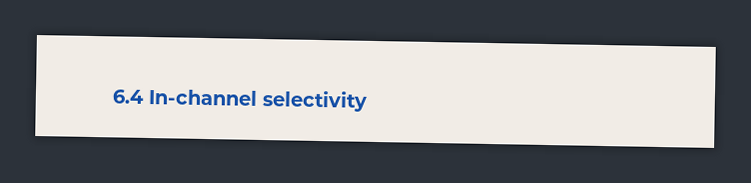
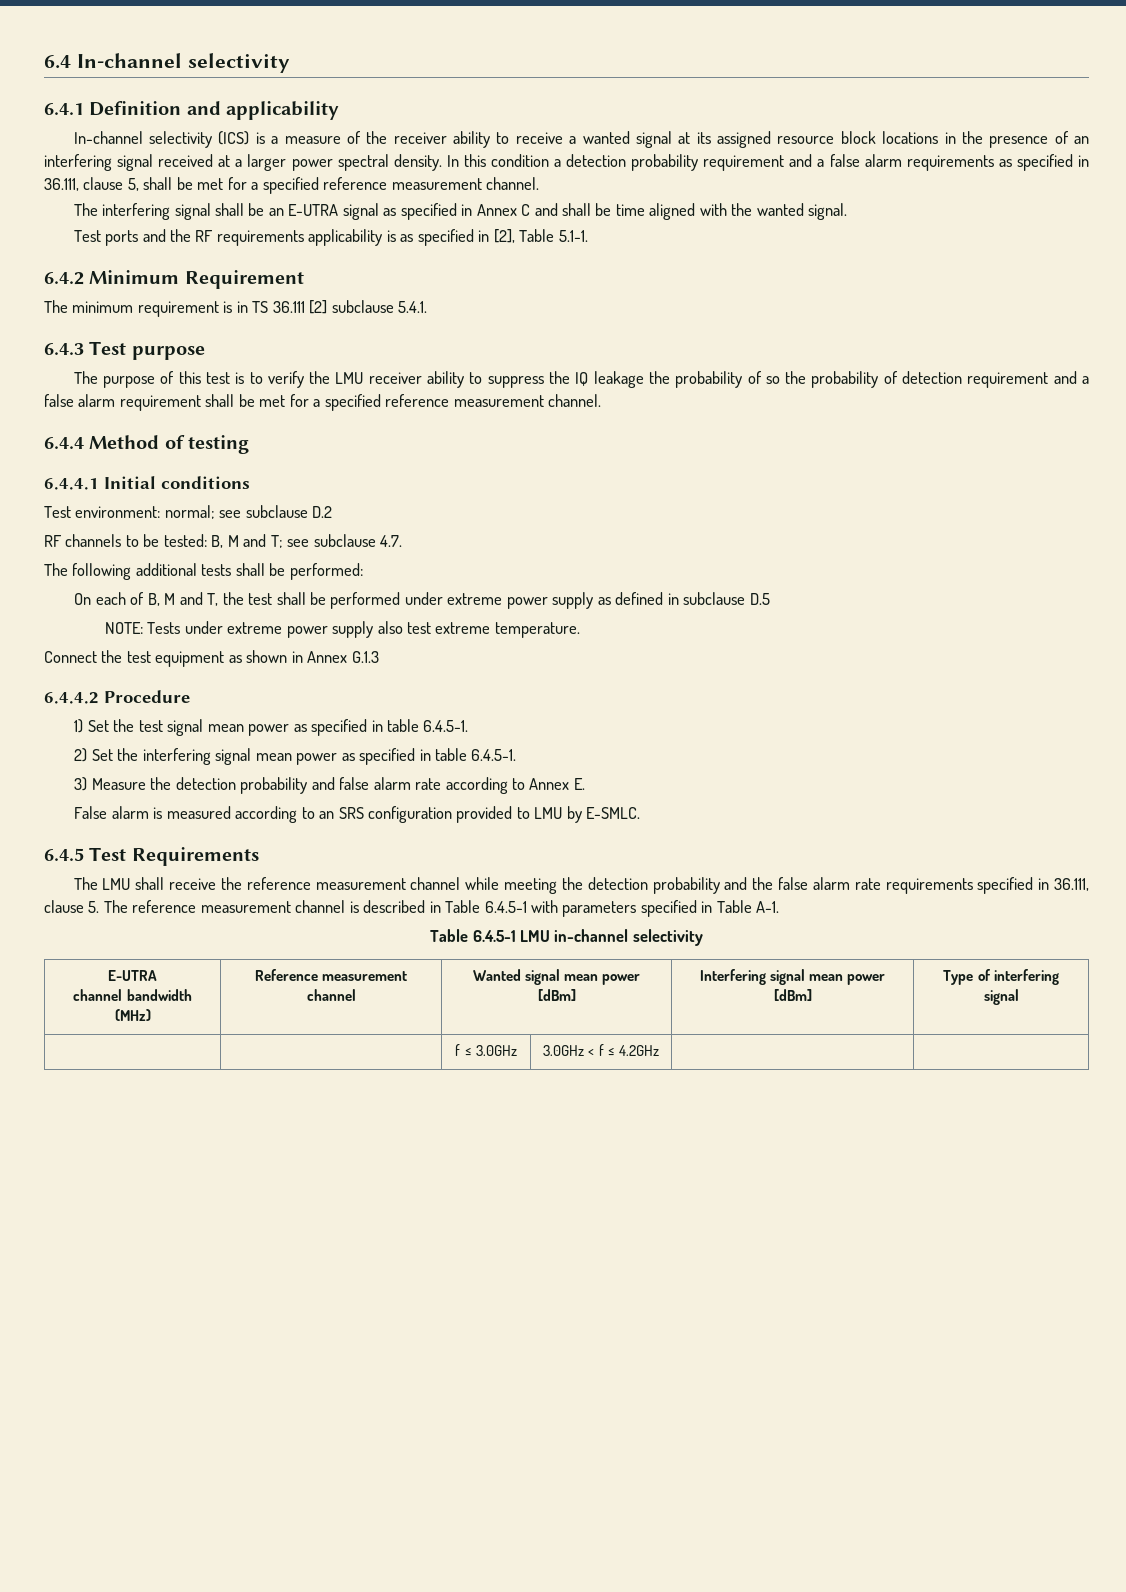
(367, 101) none -> [44,101,340,120] [73,131,1089,148] [44,154,1089,171] [44,177,540,194] [73,203,848,220] [73,229,588,246] [44,270,304,289] [44,300,428,317] [44,341,205,360] [73,371,1089,388] [44,394,602,411] [44,435,250,454] [44,476,250,490] [44,505,333,519] [44,534,403,548] [44,563,363,580] [74,592,770,609] [104,621,580,638] [44,650,379,667] [44,690,190,704] [74,719,469,736] [74,748,517,765] [74,777,585,794] [74,806,641,823] [44,847,259,866] [73,877,1090,894] [44,900,780,917] [430,929,703,946] [108,970,157,981] [73,989,192,1001] [114,1009,151,1021] [254,969,408,981] [306,989,356,1001] [472,969,641,985] [537,989,576,1001] [699,969,886,985] [773,989,812,1001] [943,969,1059,985] [983,989,1019,1005] [455,1044,517,1056] [543,1044,659,1056] // 6.4.1 Definition and applicability // In-channel selectivity (ICS) is a measure of the receiver ability to receive a wanted signal at its assigned resource block locations in the presence of an interfering signal received at a larger power spectral density. In this condition a detection probability requirement and a false alarm requirements as specified in 36.111, clause 5, shall be met for a specified reference measurement channel. // The interfering signal shall be an E-UTRA signal as specified in Annex C and shall be time aligned with the wanted signal. // Test ports and the RF requirements applicability is as specified in [2], Table 5.1-1. // 6.4.2 Minimum Requirement // The minimum requirement is in TS 36.111 [2] subclause 5.4.1. // 6.4.3 Test purpose // The purpose of this test is to verify the LMU receiver ability to suppress the IQ leakage the probability of so the probability of detection requirement and a false alarm requirement shall be met for a specified reference measurement channel. // 6.4.4 Method of testing // 6.4.4.1 Initial conditions // Test environment: normal; see subclause D.2 // RF channels to be tested: B, M and T; see subclause 4.7. // The following additional tests shall be performed: // On each of B, M and T, the test shall be performed under extreme power supply as defined in subclause D.5 // NOTE: Tests under extreme power supply also test extreme temperature. // Connect the test equipment as shown in Annex G.1.3 // 6.4.4.2 Procedure // 1) Set the test signal mean power as specified in table 6.4.5-1. // 2) Set the interfering signal mean power as specified in table 6.4.5-1. // 3) Measure the detection probability and false alarm rate according to Annex E. // False alarm is measured according to an SRS configuration provided to LMU by E-SMLC. // 6.4.5 Test Requirements // The LMU shall receive the reference measurement channel while meeting the detection probability and the false alarm rate requirements specified in 36.111, clause 5. The reference measurement channel is described in Table 6.4.5-1 with parameters specified in Table A-1. // Table 6.4.5-1 LMU in-channel selectivity // E-UTRA // channel bandwidth (MHz) | Reference measurement channel | Wanted signal mean power [dBm] | Interfering signal mean power [dBm] | Type of interfering signal // | | f ≤ 3.0GHz | 3.0GHz < f ≤ 4.2GHz | |

